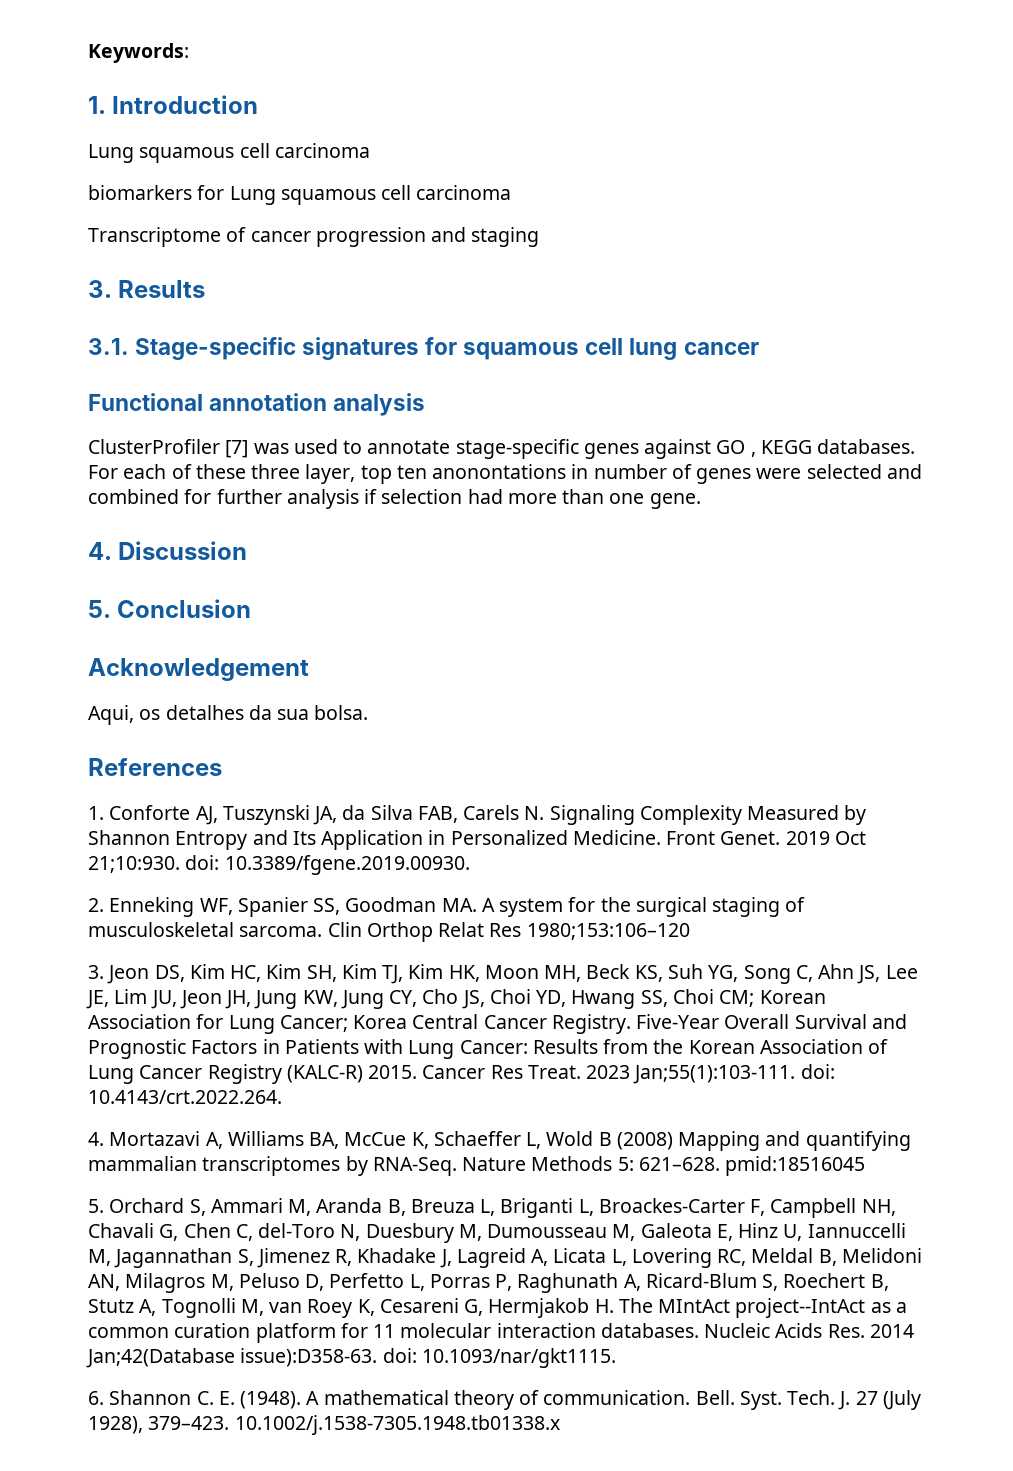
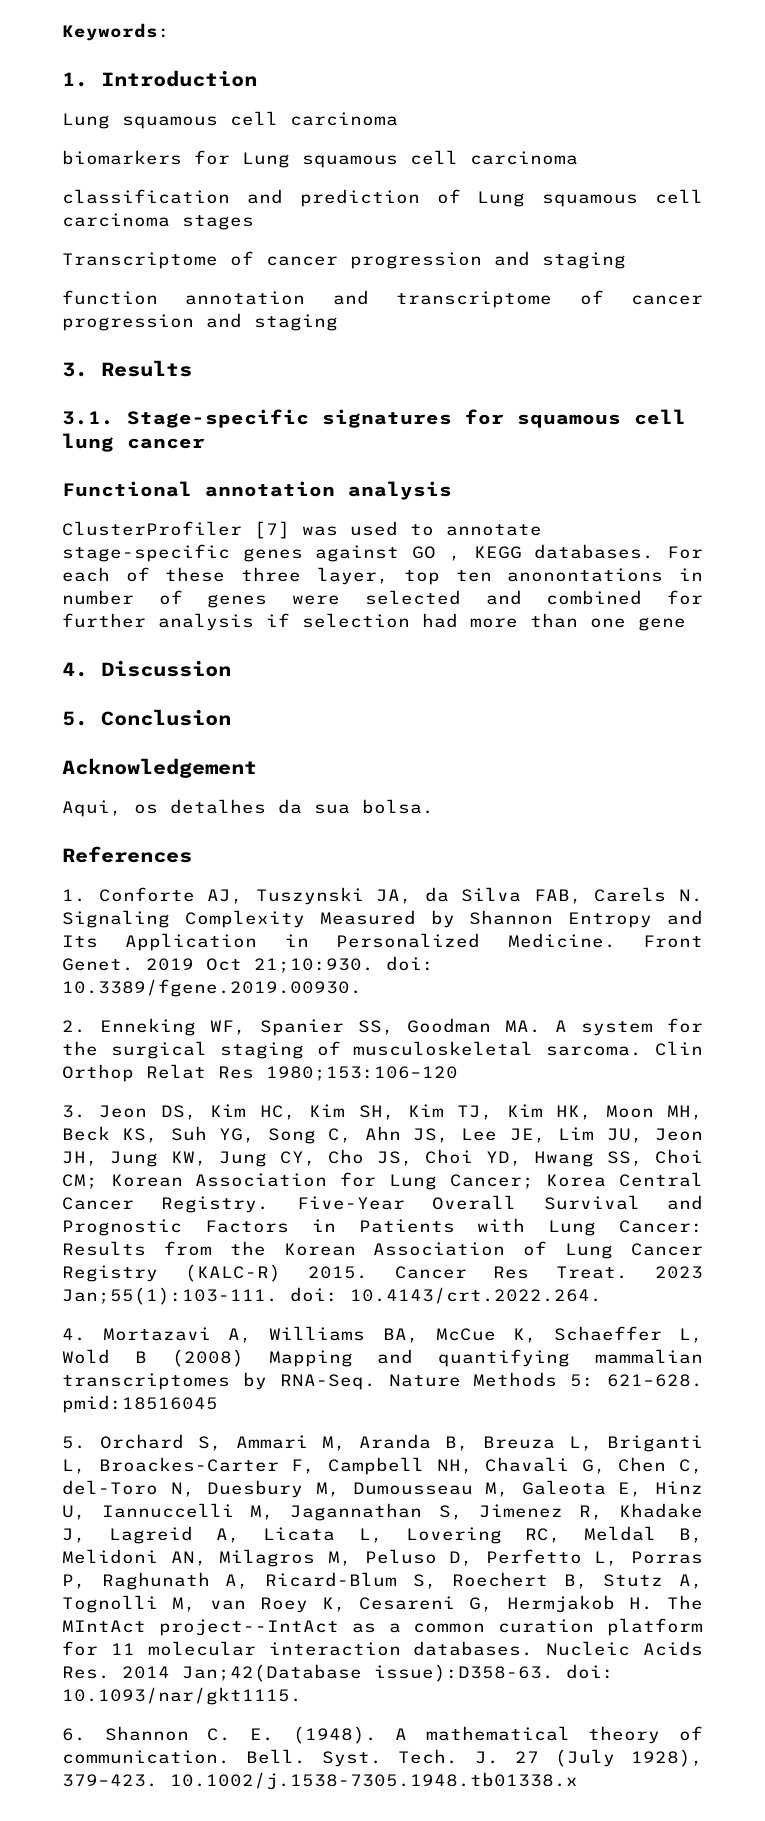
(512, 192) none -> [62,189,703,207] [62,213,254,230] // classification and prediction of Lung squamous cell carcinoma stages
(540, 237) none -> [62,290,703,308] [62,313,338,331] // function annotation and transcriptome of cancer progression and staging
[649,493,701,509] gene. -> [638,617,686,631] gene

